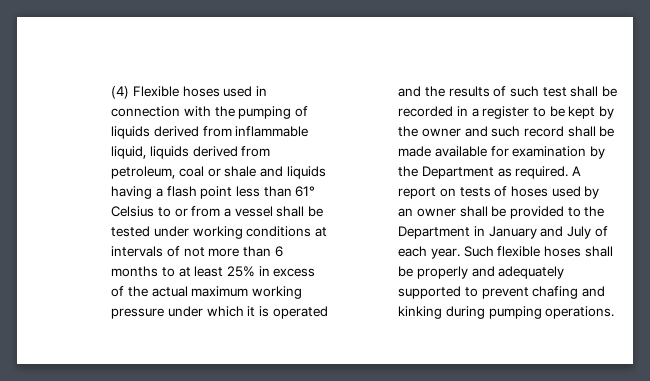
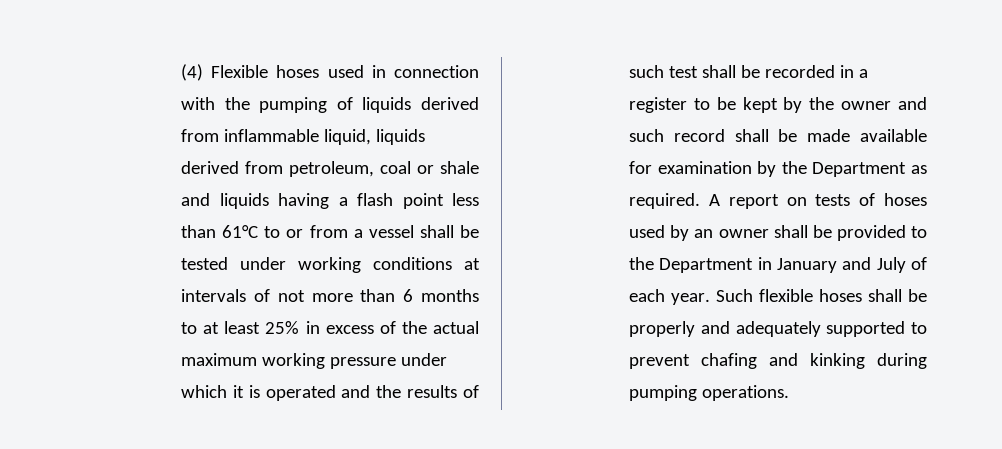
[295,186,316,197] [111,206,155,217] 61° Celsius -> [222,225,259,238] 61°C

